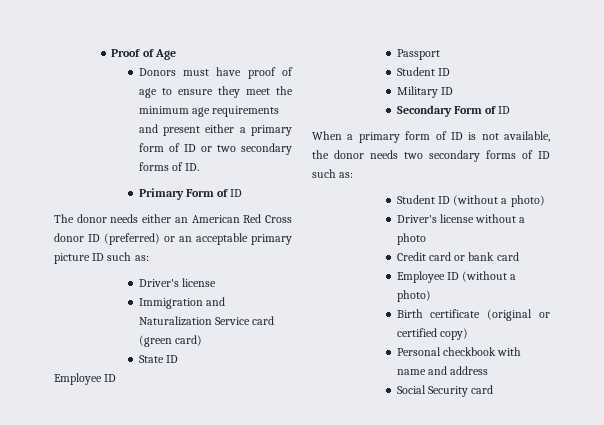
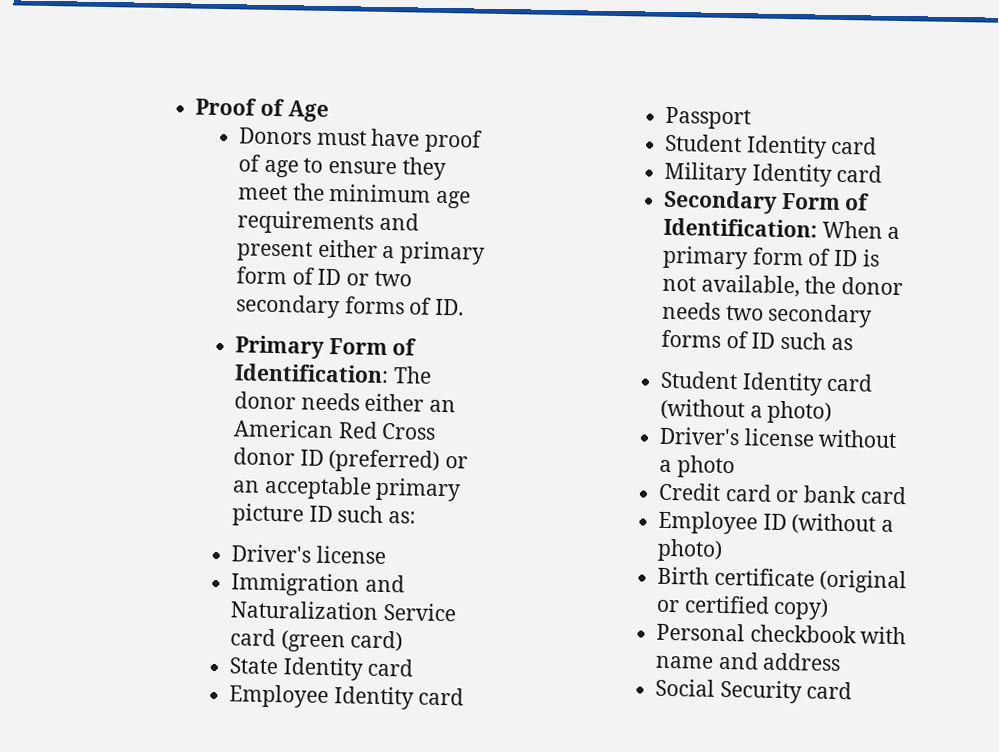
[230,189,243,197] ID // -> [234,363,390,384] Identification:
[165,355,178,363] [54,373,117,385] ID // Employee ID -> [282,657,414,681] [229,684,465,710] Identity card // Employee Identity card
[437,68,450,76] ID -> [745,135,878,159] Identity card
[440,87,453,95] ID -> [751,163,883,187] Identity card
[498,106,511,114] ID // -> [663,217,818,238] Identification:
[339,172,354,178] [396,195,450,204] as: // Student ID -> [830,337,853,351] [660,370,874,396] as // Student Identity card

